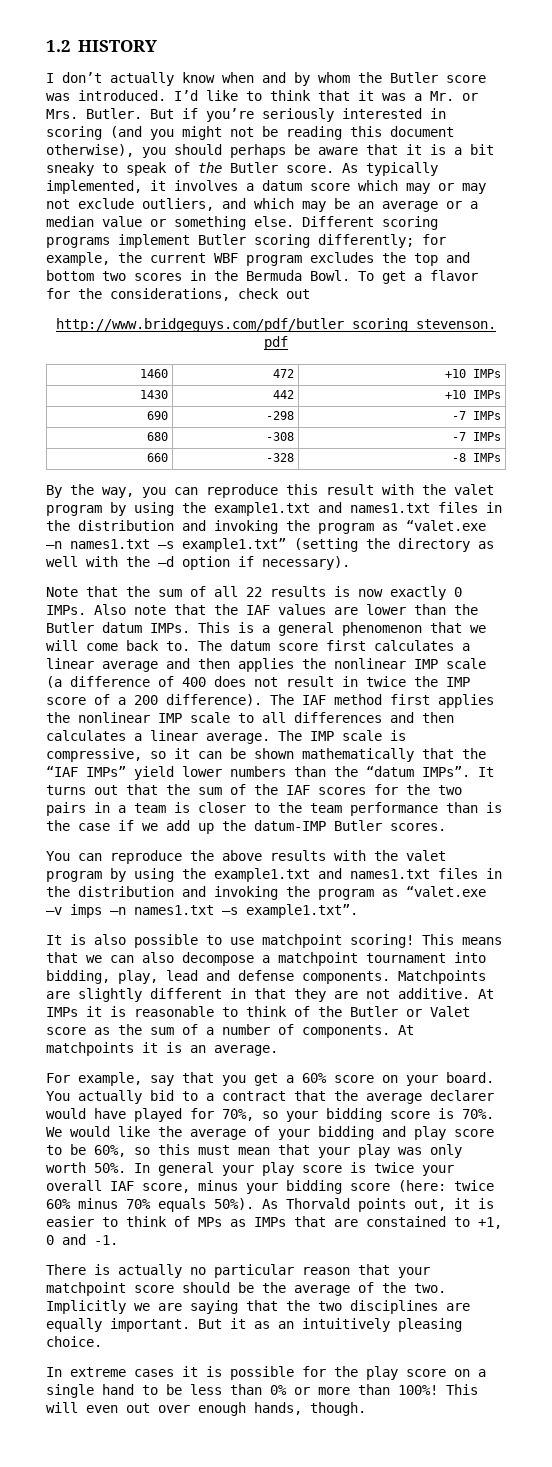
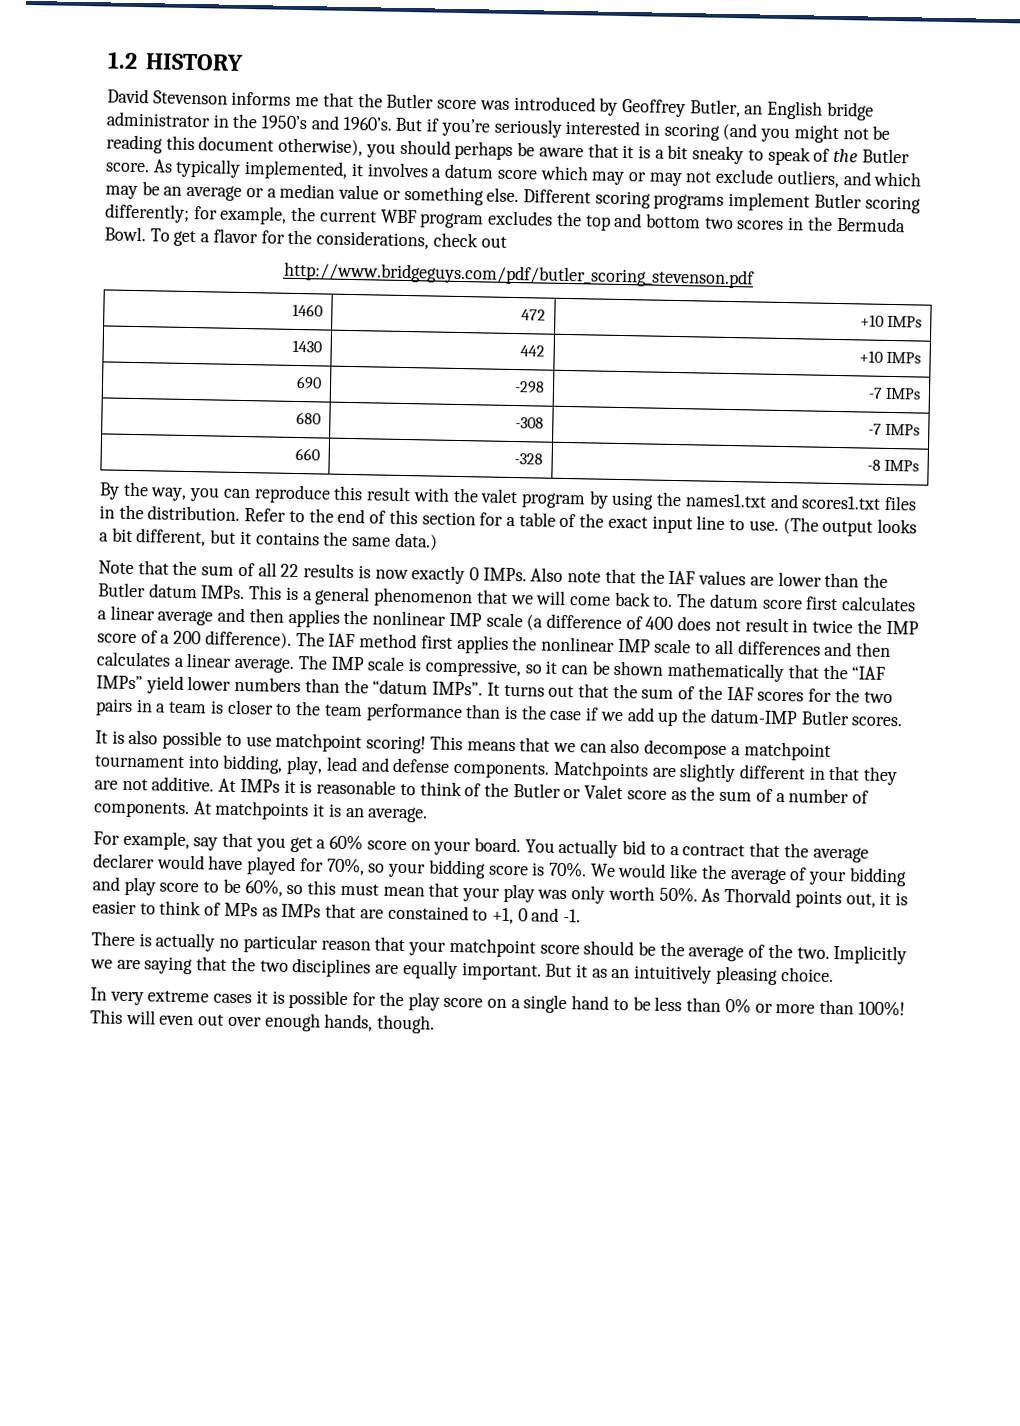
[46,72,486,86] [46,90,478,101] [46,108,142,119] I don’t actually know when and by whom the Butler score was introduced. I’d like to think that it was a Mr. or Mrs. Butler. -> [107,88,874,121] [106,111,392,131] David Stevenson informs me that the Butler score was introduced by Geoffrey Butler, an English bridge administrator in the 1950’s and 1960’s.
[214,502,502,516] [46,520,486,534] [46,538,494,552] [46,556,350,570] example1.txt and names1.txt files in the distribution and invoking the program as “valet.exe –n names1.txt –s example1.txt” (setting the directory as well with the –d option if necessary). -> [684,493,918,511] [99,504,917,537] [99,527,438,551] names1.txt and scores1.txt files in the distribution. Refer to the end of this section for a table of the exact input line to use. (The output looks a bit different, but it contains the same data.)
[46,850,446,864] [46,868,502,882] [46,886,486,900] [46,904,358,918] // You can reproduce the above results with the valet program by using the example1.txt and names1.txt files in the distribution and invoking the program as “valet.exe –v imps –n names1.txt –s example1.txt”. -> (903, 721) none
[134,1162,454,1176] [46,1180,494,1194] [46,1198,254,1212] In general your play score is twice your overall IAF score, minus your bidding score (here: twice 60% minus 70% equals 50%). -> (698, 894) none
(62, 1372) none -> [109,991,144,1006] very

